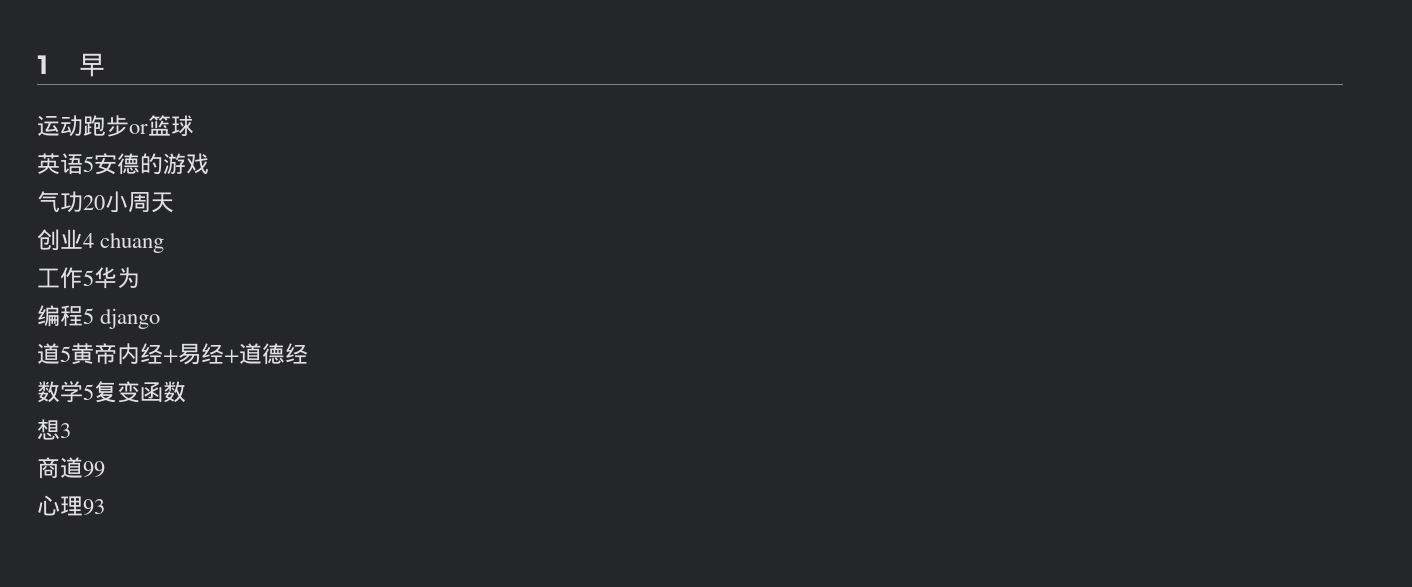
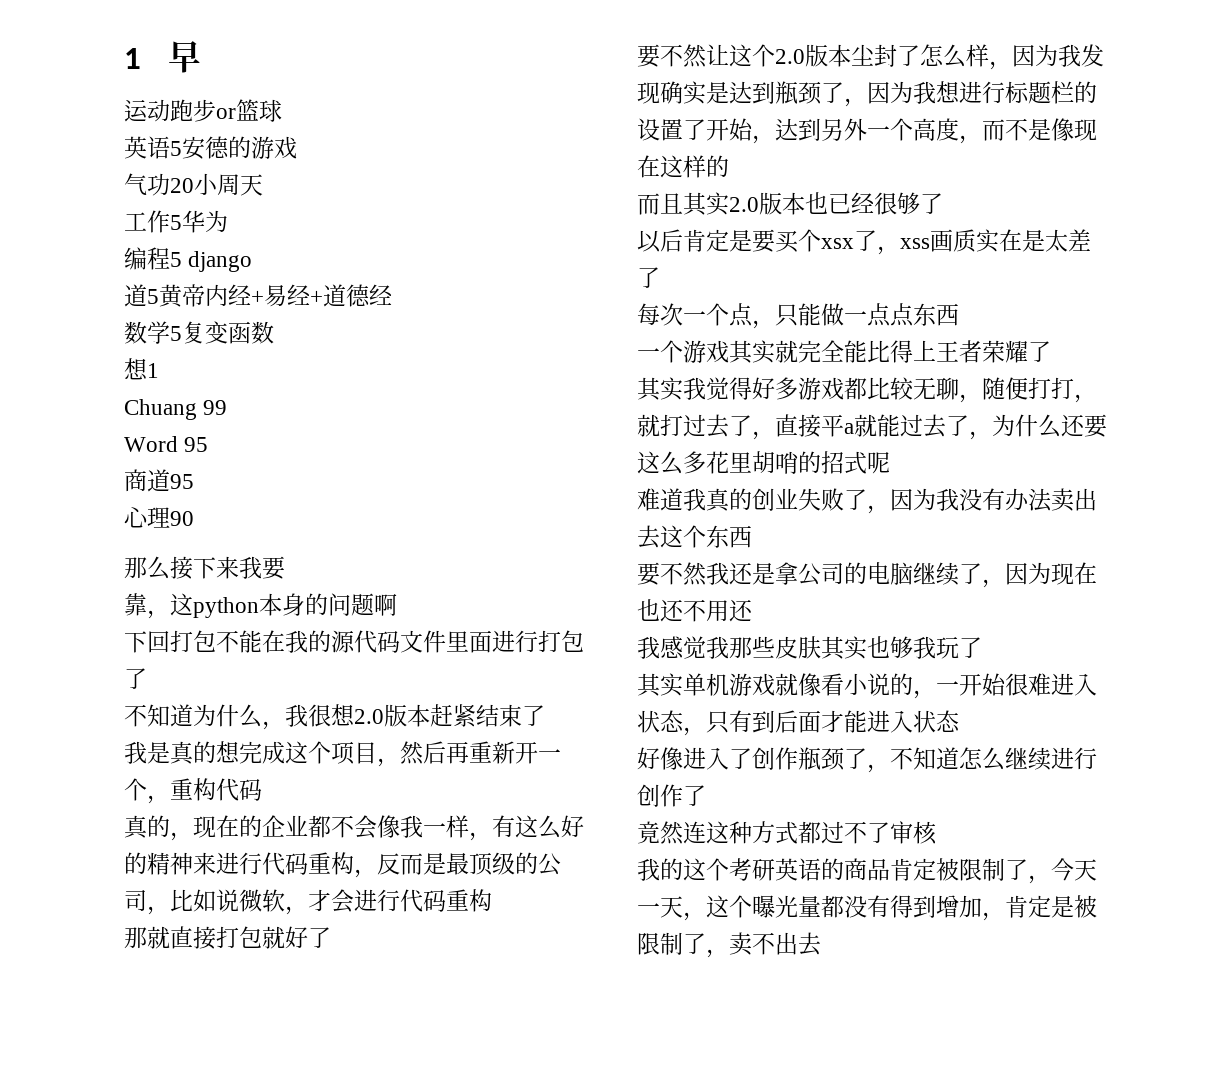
[37,229,165,253] // 创业4 chuang -> (263, 185) none
[60,423,71,438] 3 -> [147,363,159,378] [124,399,228,420] [124,436,209,452] 1 // Chuang 99 // Word 95
[83,461,105,477] 99 -> [170,474,194,489] 95
[83,499,105,515] 93 -> [170,511,194,526] [124,556,285,580] [124,593,397,619] [124,630,584,653] [124,668,147,689] [124,704,545,730] [124,741,561,767] [124,778,262,804] [124,815,584,841] [124,852,561,878] [124,889,492,915] [124,926,331,949] [637,44,1104,70] [637,81,1097,107] [637,118,1097,144] [637,155,729,178] [637,192,943,216] [637,229,1091,255] [637,267,660,288] [637,303,959,329] [637,340,1051,364] [637,377,1097,403] [637,414,1107,440] [637,451,890,475] [637,488,1097,514] [637,525,752,549] [637,562,1097,588] [637,599,753,622] [637,636,982,660] [637,673,1097,699] [637,710,960,736] [637,747,1097,773] [637,784,706,807] [637,821,937,845] [637,858,1097,884] [637,895,1097,921] [637,932,821,958] 90 // 那么接下来我要 // 靠，这python本身的问题啊 // 下回打包不能在我的源代码文件里面进行打包了 // 不知道为什么，我很想2.0版本赶紧结束了 // 我是真的想完成这个项目，然后再重新开一个，重构代码 // 真的，现在的企业都不会像我一样，有这么好的精神来进行代码重构，反而是最顶级的公司，比如说微软，才会进行代码重构 // 那就直接打包就好了 // 要不然让这个2.0版本尘封了怎么样，因为我发现确实是达到瓶颈了，因为我想进行标题栏的设置了开始，达到另外一个高度，而不是像现在这样的 // 而且其实2.0版本也已经很够了 // 以后肯定是要买个xsx了，xss画质实在是太差了 // 每次一个点，只能做一点点东西 // 一个游戏其实就完全能比得上王者荣耀了 // 其实我觉得好多游戏都比较无聊，随便打打，就打过去了，直接平a就能过去了，为什么还要这么多花里胡哨的招式呢 // 难道我真的创业失败了，因为我没有办法卖出去这个东西 // 要不然我还是拿公司的电脑继续了，因为现在也还不用还 // 我感觉我那些皮肤其实也够我玩了 // 其实单机游戏就像看小说的，一开始很难进入状态，只有到后面才能进入状态 // 好像进入了创作瓶颈了，不知道怎么继续进行创作了 // 竟然连这种方式都过不了审核 // 我的这个考研英语的商品肯定被限制了，今天一天，这个曝光量都没有得到增加，肯定是被限制了，卖不出去

